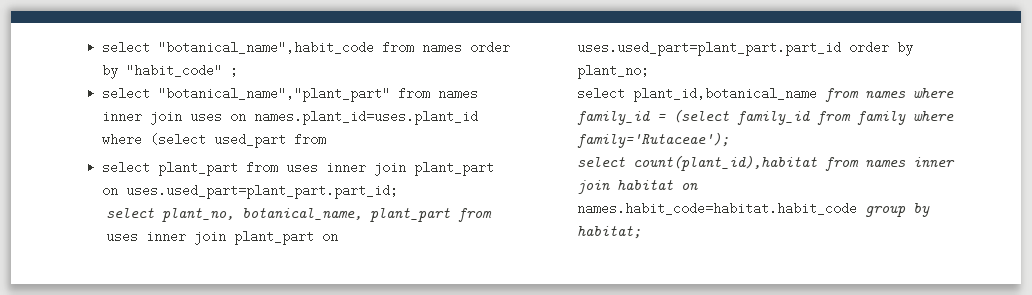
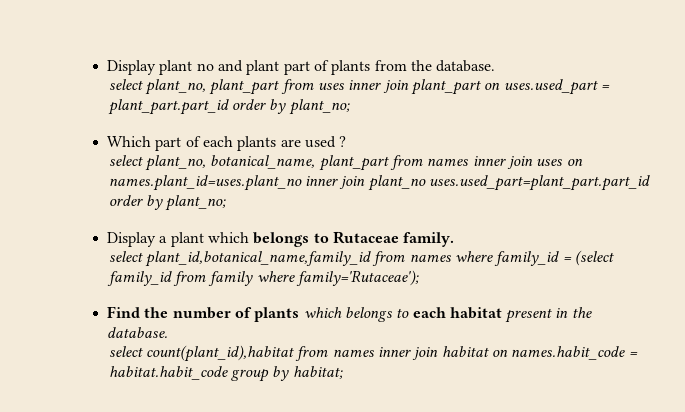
[101,41,510,54] [101,64,238,79] [101,87,478,102] [101,110,478,125] [101,133,326,148] [101,161,494,176] [101,184,398,199] select "botanical_name",habit_code from names order by "habit_code" ; // select "botanical_name","plant_part" from names inner join uses on names.plant_id=uses.plant_id where (select used_part from // select plant_part from uses inner join plant_part on uses.used_part=plant_part.part_id; -> [106,60,496,75] [108,79,610,95] [107,99,350,115] [106,136,347,151] Display plant no and plant part of plants from the database. // select plant_no, plant_part from uses inner join plant_part on uses.used_part = plant_part.part_id order by plant_no; // Which part of each plants are used ?
[105,230,338,245] [576,41,913,56] [576,64,649,79] [576,87,817,102] uses inner join plant_part on uses.used_part=plant_part.part_id order by plant_no; // select plant_id,botanical_name -> [427,156,583,169] [108,175,650,191] [108,195,227,211] [106,231,455,247] [108,251,372,267] names inner join uses on names.plant_id=uses.plant_no inner join plant_no uses.used_part=plant_part.part_id order by plant_no; // Display a plant which belongs to Rutaceae family. // select plant_id,botanical_name,family_id
(729, 140) none -> [106,306,592,323] [106,327,168,338] // Find the number of plants which belongs to each habitat present in the database.
[576,202,857,215] names.habit_code=habitat.habit_code -> [511,346,638,360] [108,366,228,380] names.habit_code = habitat.habit_code

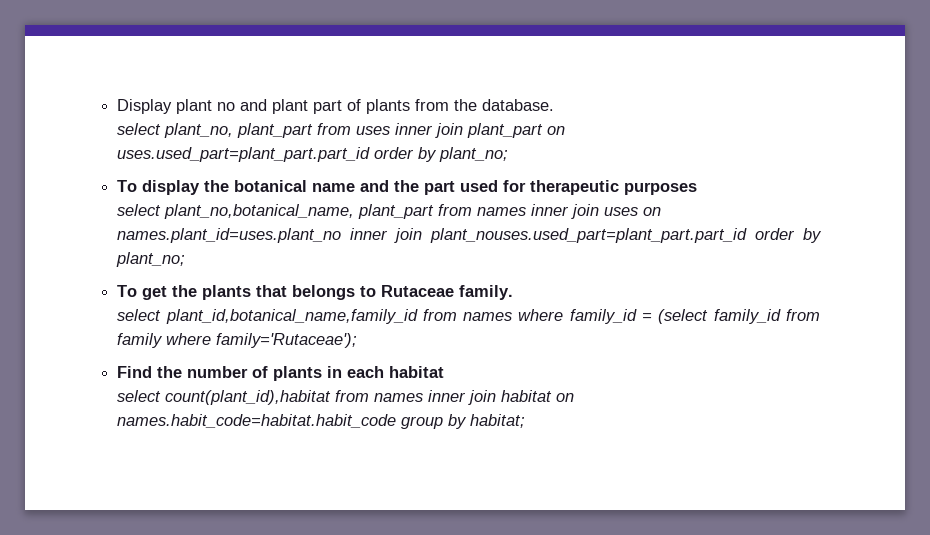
[503,79,610,95] [107,99,350,115] [106,136,347,151] [108,155,316,171] uses.used_part = plant_part.part_id order by plant_no; // Which part of each plants are used ? // select plant_no, botanical_name, -> [117,147,509,162] [116,180,697,195] [117,204,355,219] uses.used_part=plant_part.part_id order by plant_no; // To display the botanical name and the part used for therapeutic purposes // select plant_no,botanical_name,
[367,175,650,191] [108,195,227,211] [106,232,249,247] plant_no uses.used_part=plant_part.part_id order by plant_no; // Display a plant which -> [430,228,823,243] [116,252,186,267] [116,285,287,300] plant_nouses.used_part=plant_part.part_id order by plant_no; // To get the plants that
[303,307,410,322] which belongs to -> [326,366,342,378] in
[505,307,592,323] [106,327,168,338] present in the database. -> (444, 372) none
[511,346,638,360] [108,366,228,380] names.habit_code = habitat.habit_code -> [117,414,397,428] names.habit_code=habitat.habit_code

